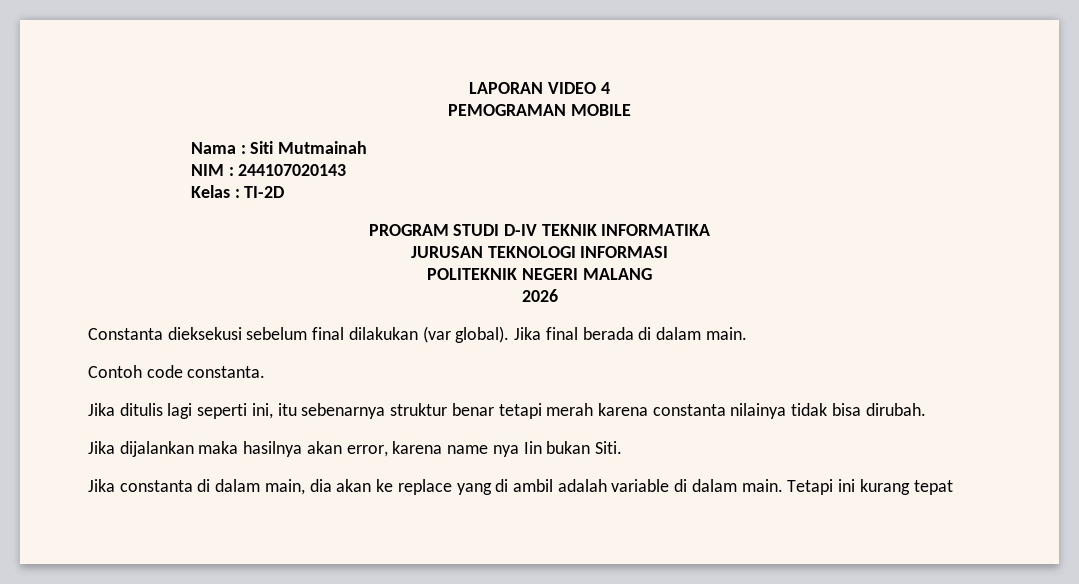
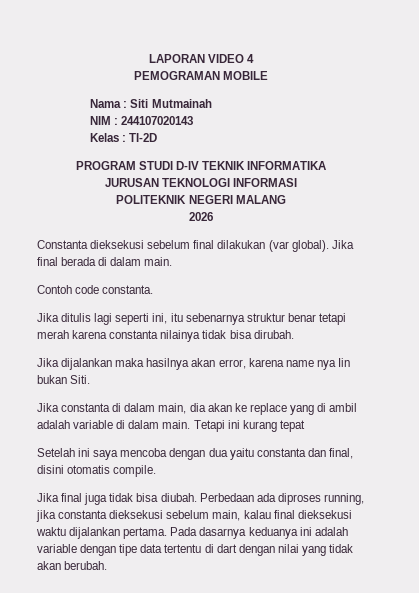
(953, 487) none -> [37,448,353,460] [37,465,157,477] [37,493,364,505] [36,510,352,522] [36,527,348,539] [37,544,354,556] [37,561,108,570] // Setelah ini saya mencoba dengan dua yaitu constanta dan final, disini otomatis compile. // Jika final juga tidak bisa diubah. Perbedaan ada diproses running, jika constanta dieksekusi sebelum main, kalau final dieksekusi waktu dijalankan pertama. Pada dasarnya keduanya ini adalah variable dengan tipe data tertentu di dart dengan nilai yang tidak akan berubah.

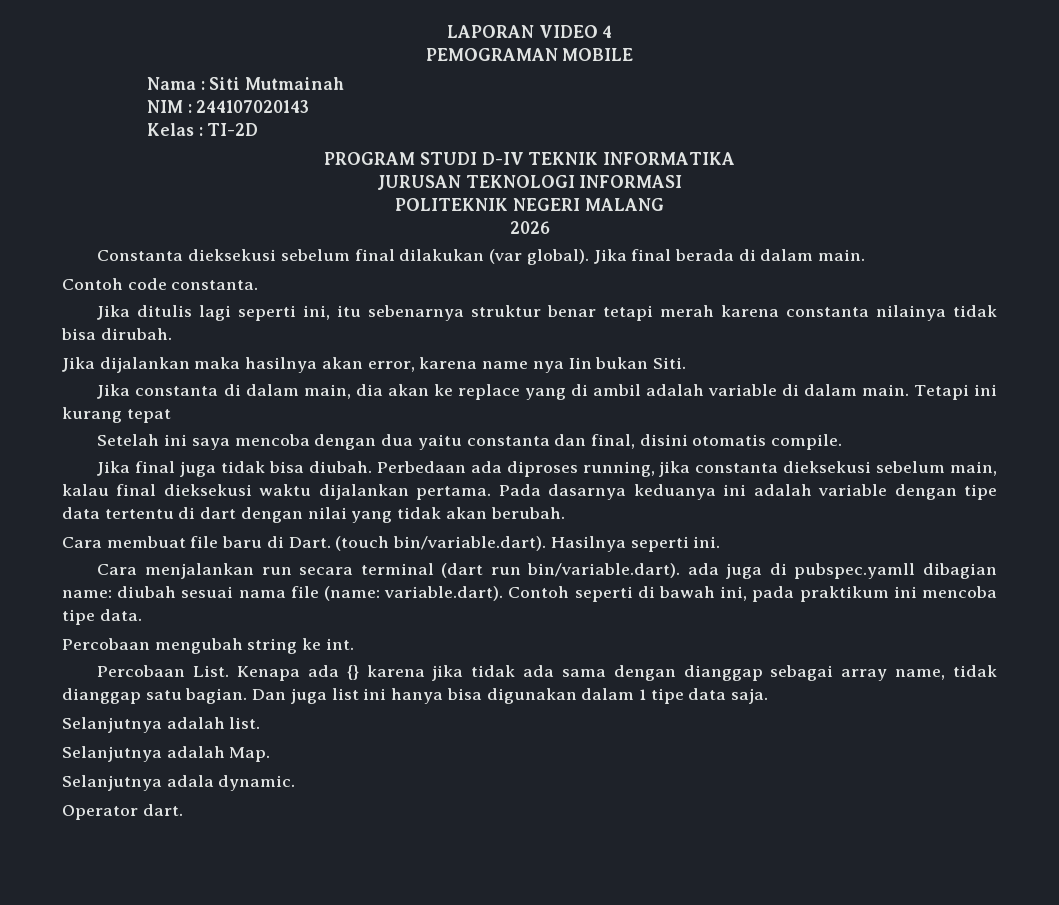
(108, 565) none -> [62,536,721,552] [97,563,998,579] [62,586,998,602] [62,609,142,625] [62,638,354,654] [97,665,997,681] [62,688,769,704] [62,717,261,733] [62,746,271,762] [62,775,296,791] [62,804,183,820] // Cara membuat file baru di Dart. (touch bin/variable.dart). Hasilnya seperti ini. // Cara menjalankan run secara terminal (dart run bin/variable.dart). ada juga di pubspec.yamll dibagian name: diubah sesuai nama file (name: variable.dart). Contoh seperti di bawah ini, pada praktikum ini mencoba tipe data. // Percobaan mengubah string ke int. // Percobaan List. Kenapa ada {} karena jika tidak ada sama dengan dianggap sebagai array name, tidak dianggap satu bagian. Dan juga list ini hanya bisa digunakan dalam 1 tipe data saja. // Selanjutnya adalah list. // Selanjutnya adalah Map. // Selanjutnya adala dynamic. // Operator dart.

